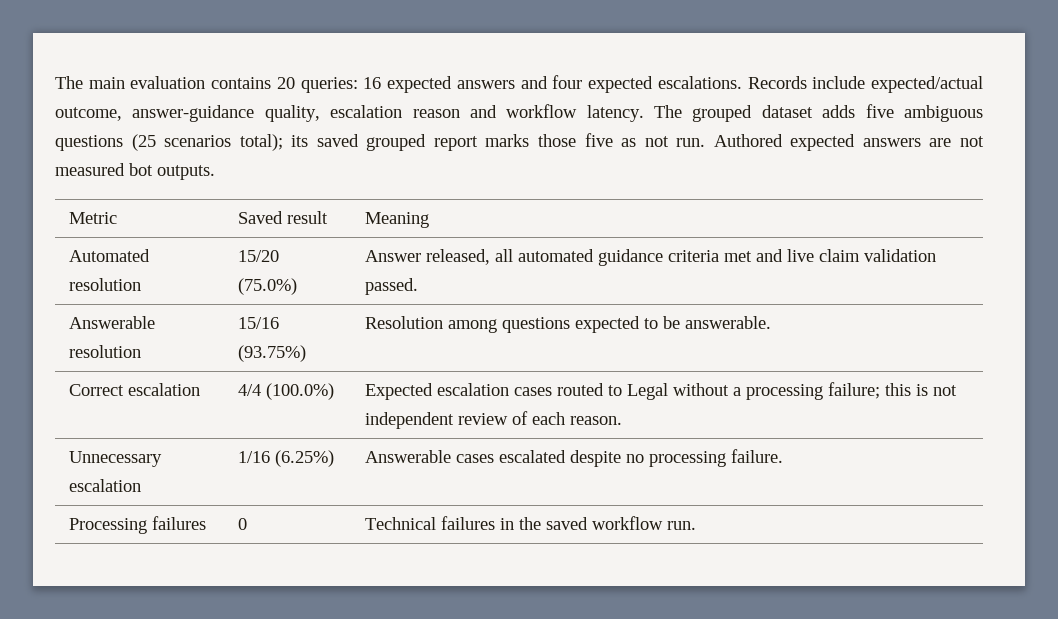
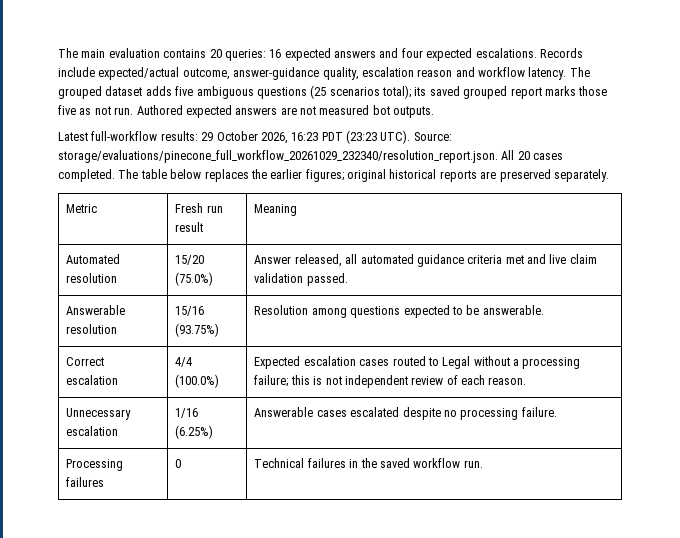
(215, 172) none -> [58,130,452,144] [58,150,564,163] [58,169,609,182] // Latest full-workflow results: 29 October 2026, 16:23 PDT (23:23 UTC). Source: storage/evaluations/pinecone_full_workflow_20261029_232340/resolution_report.json. All 20 cases completed. The table below replaces the earlier figures; original historical reports are preserved separately.
[238,211,284,224] Saved -> [175,203,223,213] Fresh run

